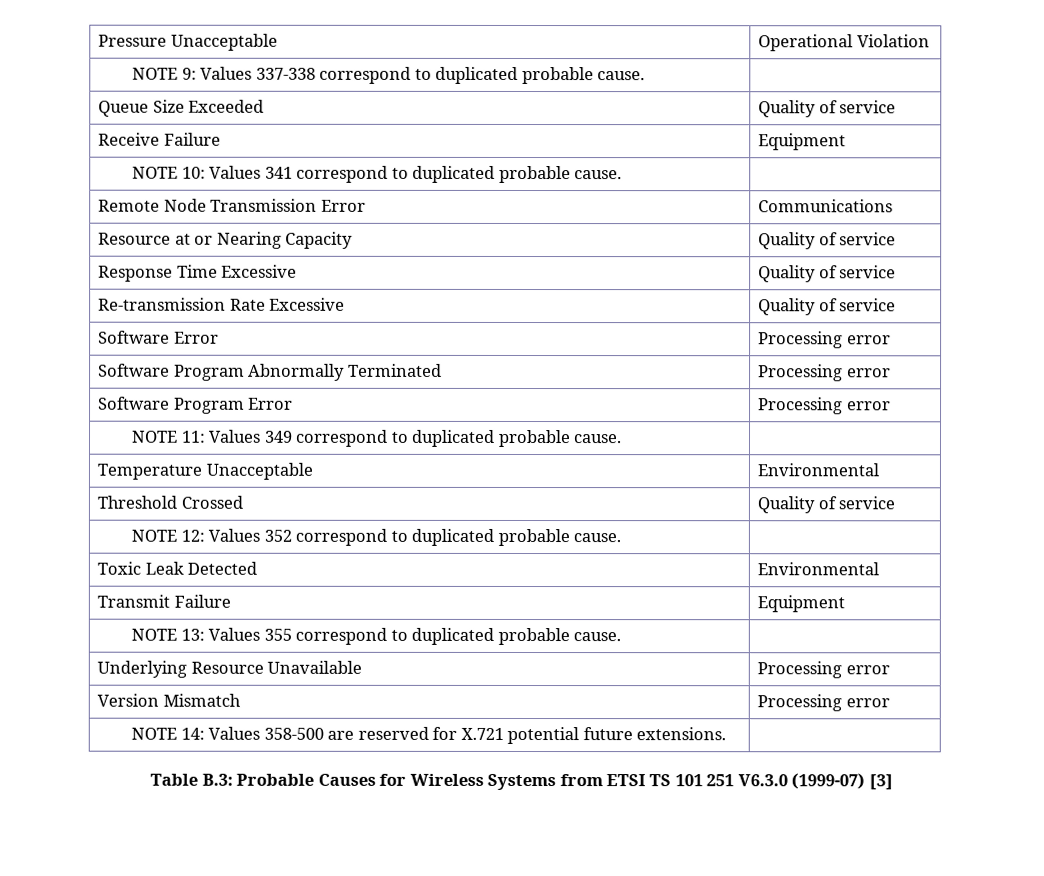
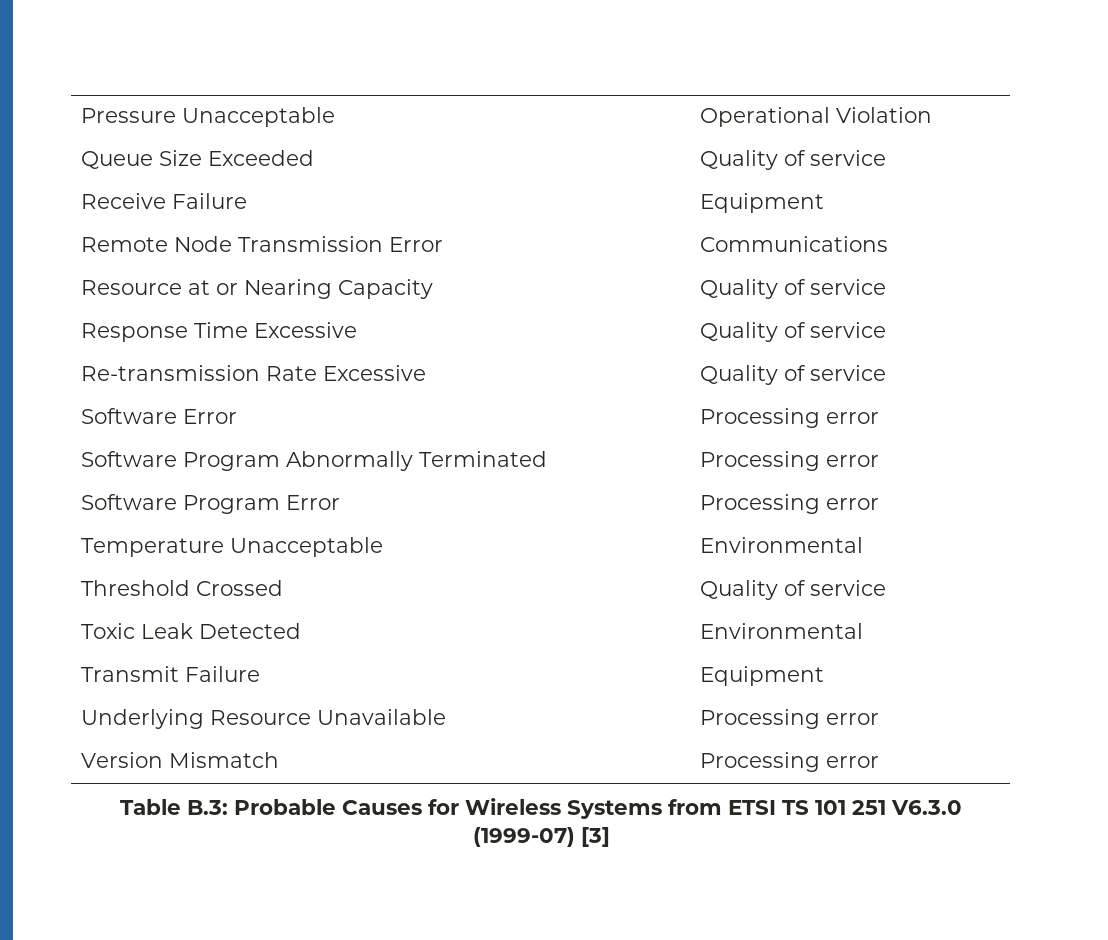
[132,66,646,85] // NOTE 9: Values 337-338 correspond to duplicated probable cause. | -> (932, 115) none
[132,165,623,184] // NOTE 10: Values 341 correspond to duplicated probable cause. | -> (824, 203) none
[131,429,623,448] // NOTE 11: Values 349 correspond to duplicated probable cause. | -> (879, 504) none
[131,528,622,547] // NOTE 12: Values 352 correspond to duplicated probable cause. | -> (886, 588) none
[131,627,622,646] // NOTE 13: Values 355 correspond to duplicated probable cause. | -> (824, 676) none
[131,726,727,745] // NOTE 14: Values 358-500 are reserved for X.721 potential future extensions. | -> (879, 762) none

